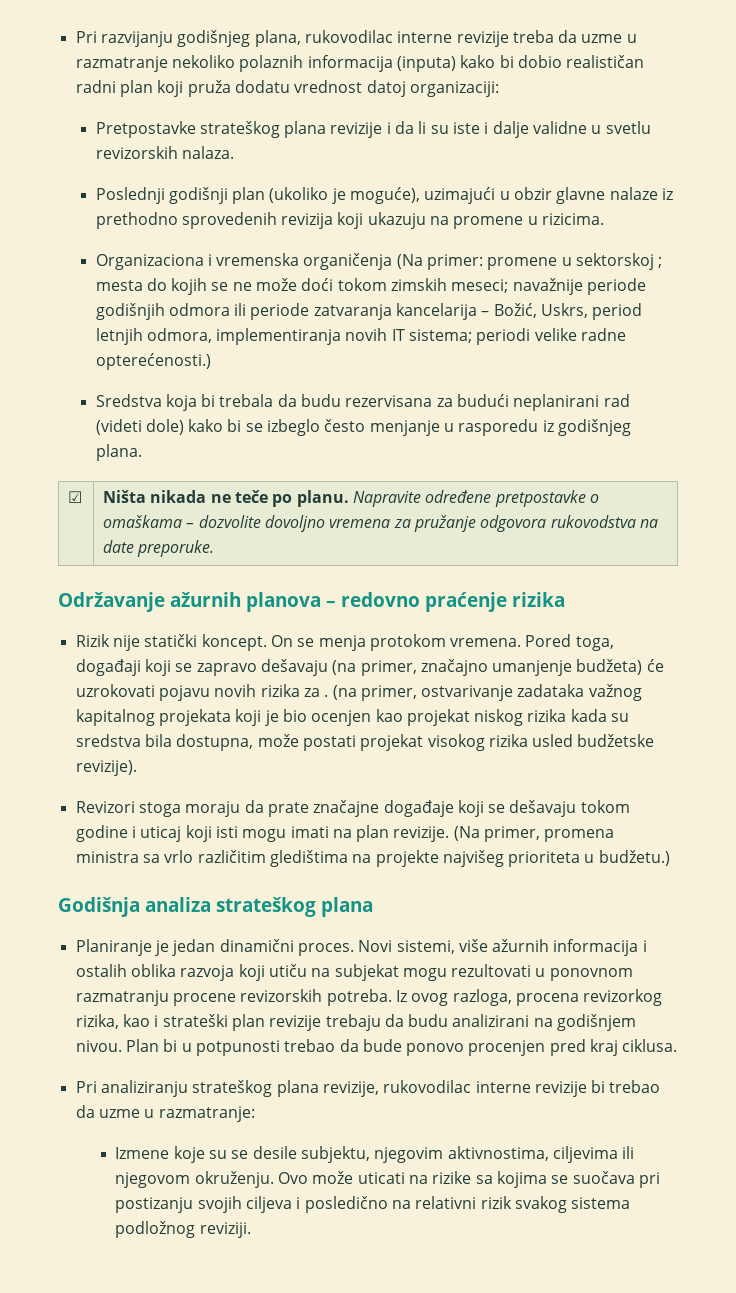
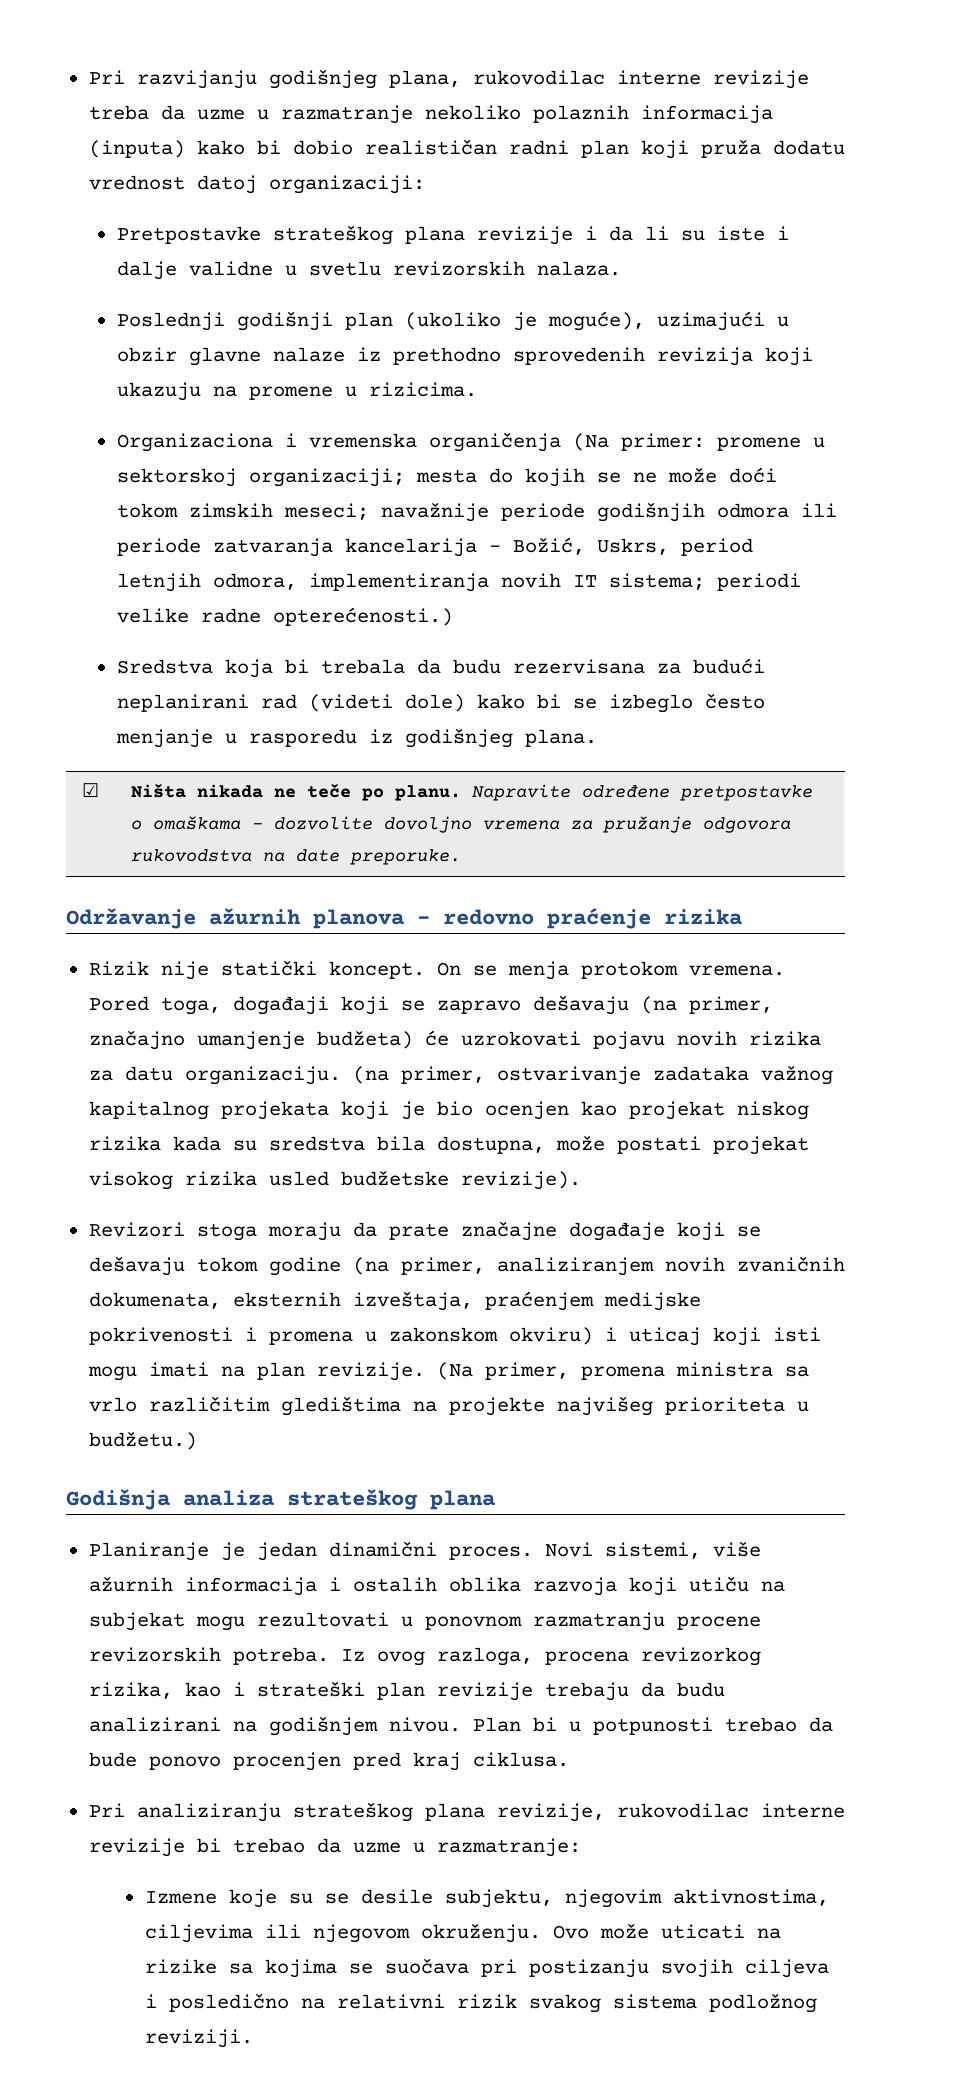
[658,257,663,268] ; -> [248,468,405,487] organizaciji;
[324,694,329,697] . -> [124,1066,341,1085] datu organizaciju.
(128, 833) none -> [352,1256,845,1276] [88,1291,701,1311] [88,1327,593,1345] (na primer, analiziranjem novih zvaničnih dokumenata, eksternih izveštaja, praćenjem medijske pokrivenosti i promena u zakonskom okviru)

